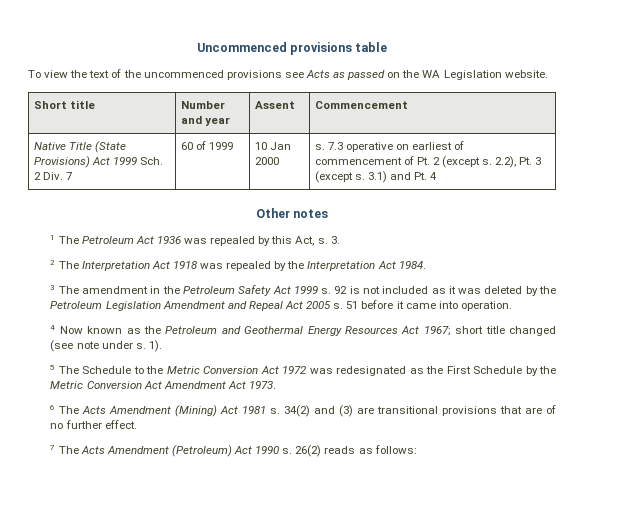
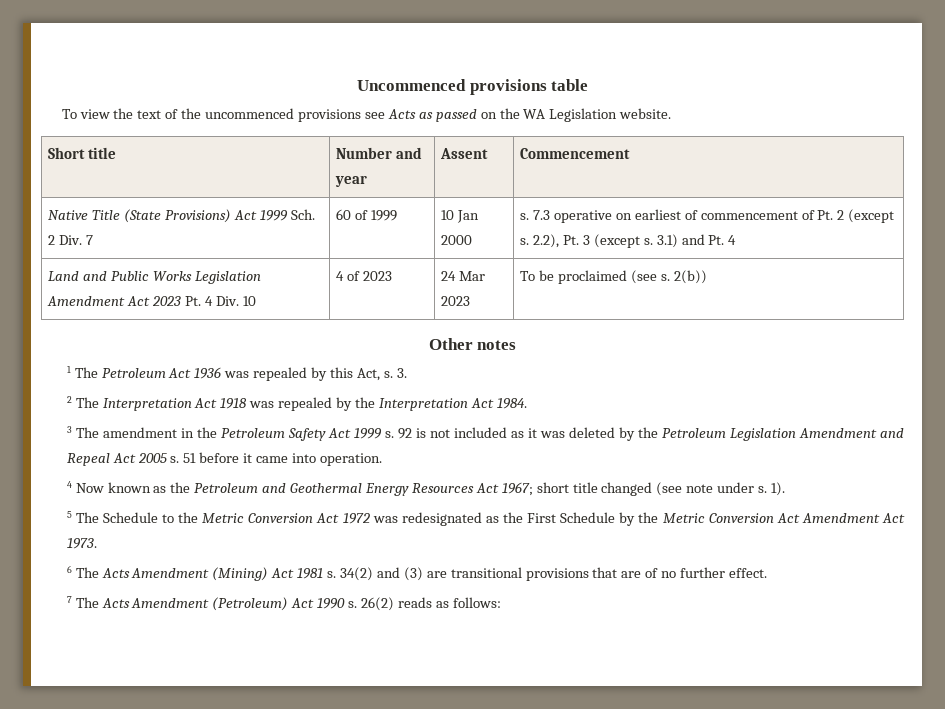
(438, 176) none -> [48,271,261,284] [47,296,256,306] [336,271,392,281] [441,271,486,281] [441,296,471,306] [520,270,707,284] // Land and Public Works Legislation Amendment Act 2023 Pt. 4 Div. 10 | 4 of 2023 | 24 Mar 2023 | To be proclaimed (see s. 2(b))

